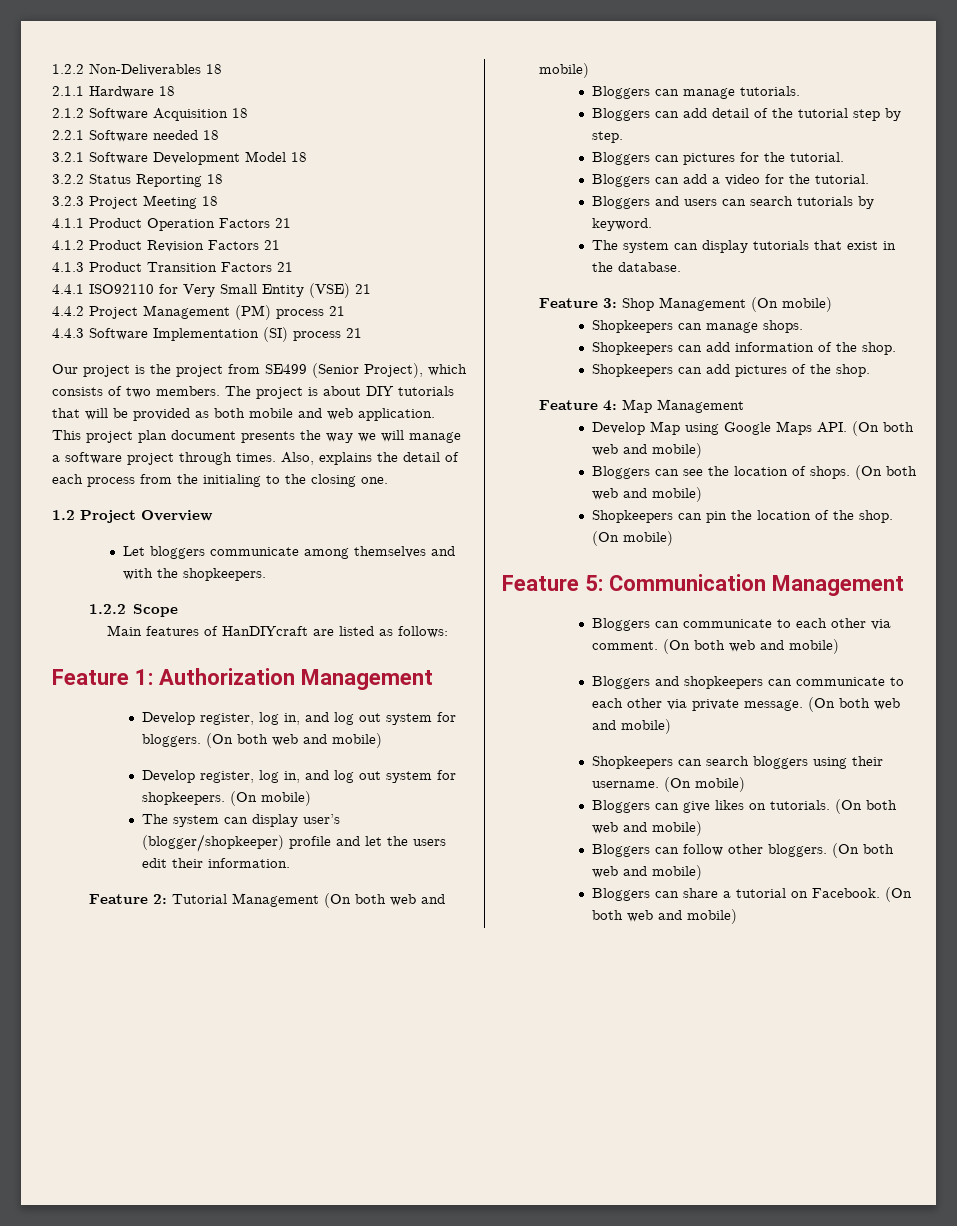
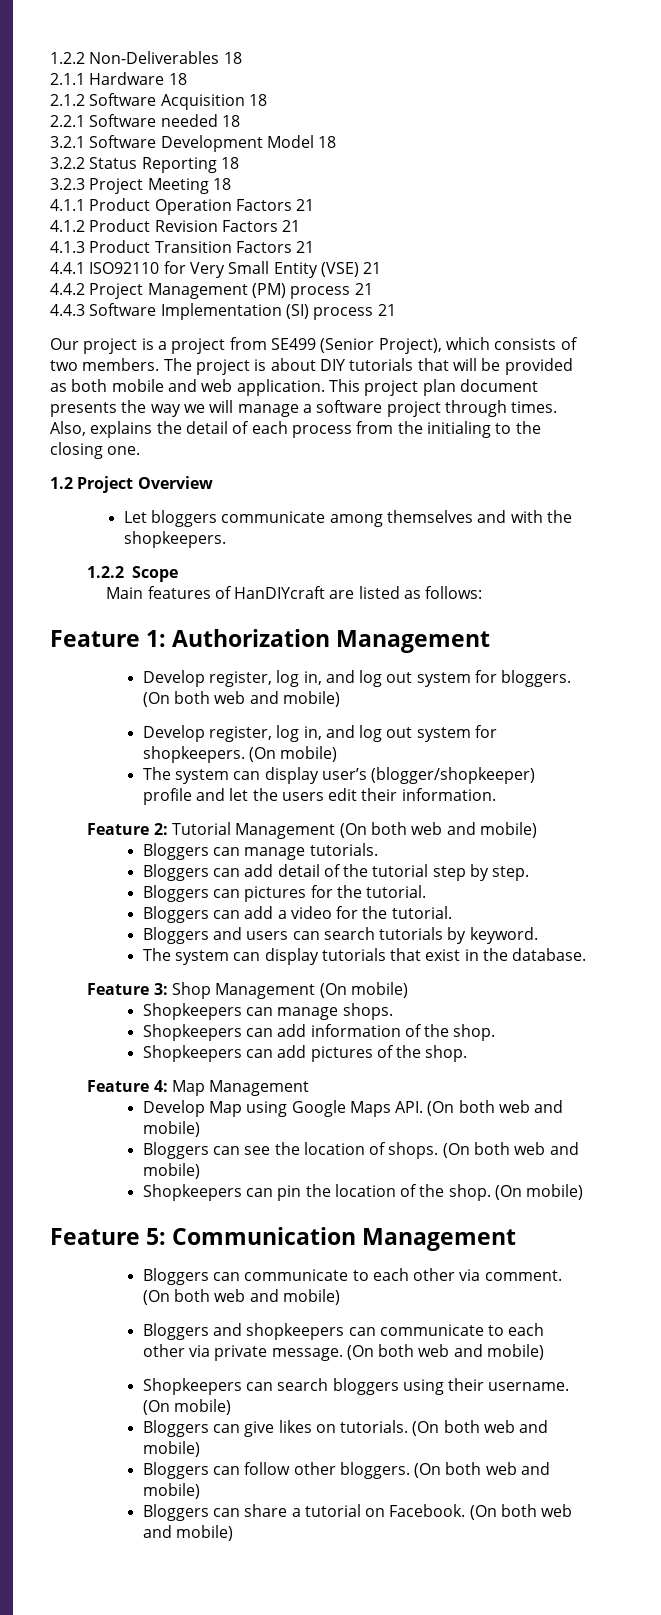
[150,364,171,374] the -> [157,341,167,350] a

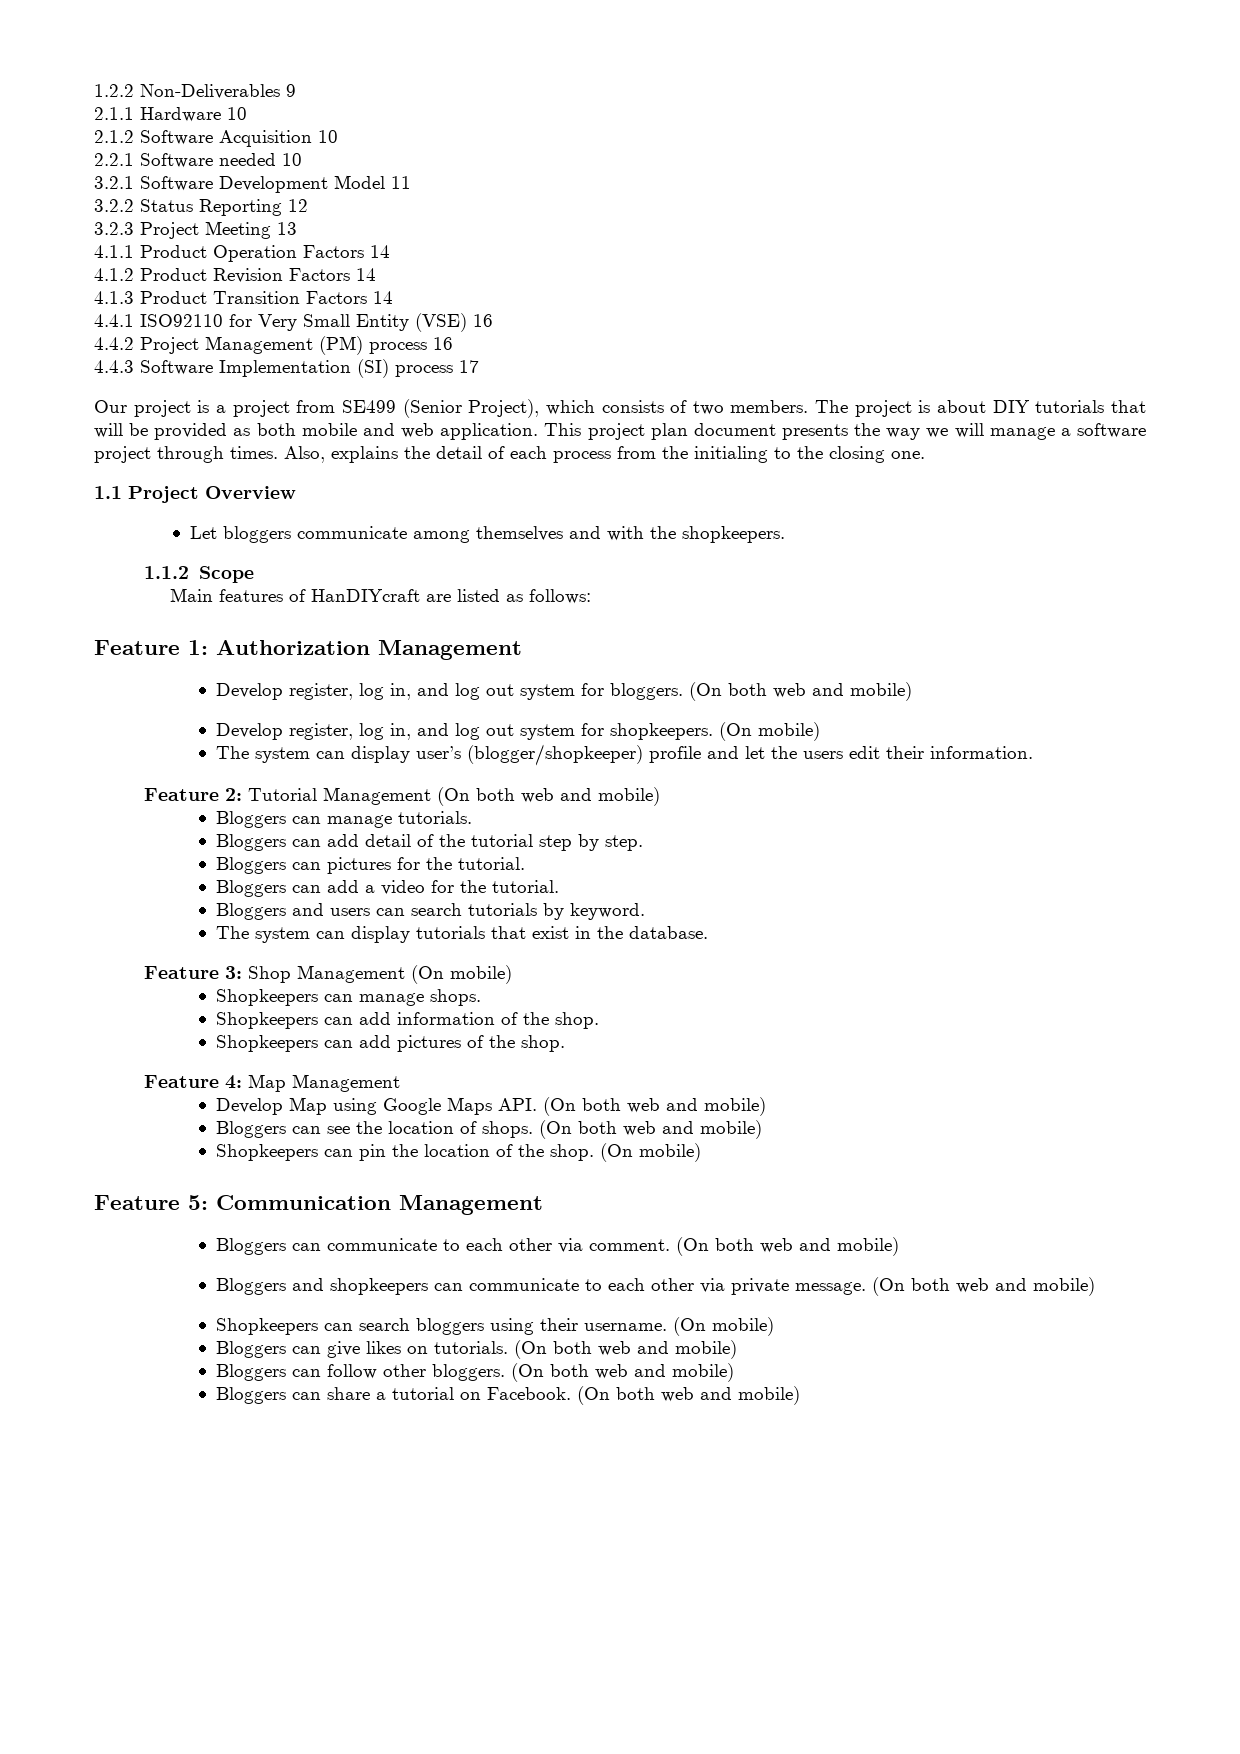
[223,52,242,64] 18 -> [286,84,296,97] 9
[168,73,187,85] 18 -> [227,107,247,120] 10
[248,94,267,106] 18 -> [318,130,338,143] 10
[221,115,240,127] 18 -> [282,153,302,166] 10
[318,136,337,148] 18 -> [391,176,411,189] 11
[220,157,239,169] 18 -> [288,199,308,212] 12
[212,178,231,190] 18 -> [277,222,297,235] 13
[296,199,315,211] 21 -> [370,245,390,258] 14
[282,220,301,232] 21 -> [356,268,376,281] 14
[296,241,315,253] 21 -> [373,291,393,304] 14
[363,262,382,274] 21 -> [473,314,493,327] 16
[354,283,373,295] 21 -> [433,337,453,350] 16
[377,304,396,316] 21 -> [459,360,479,373] 17
[50,477,73,489] 1.2 -> [94,486,122,499] 1.1
[87,566,125,578] 1.2.2 -> [144,566,190,579] 1.1.2

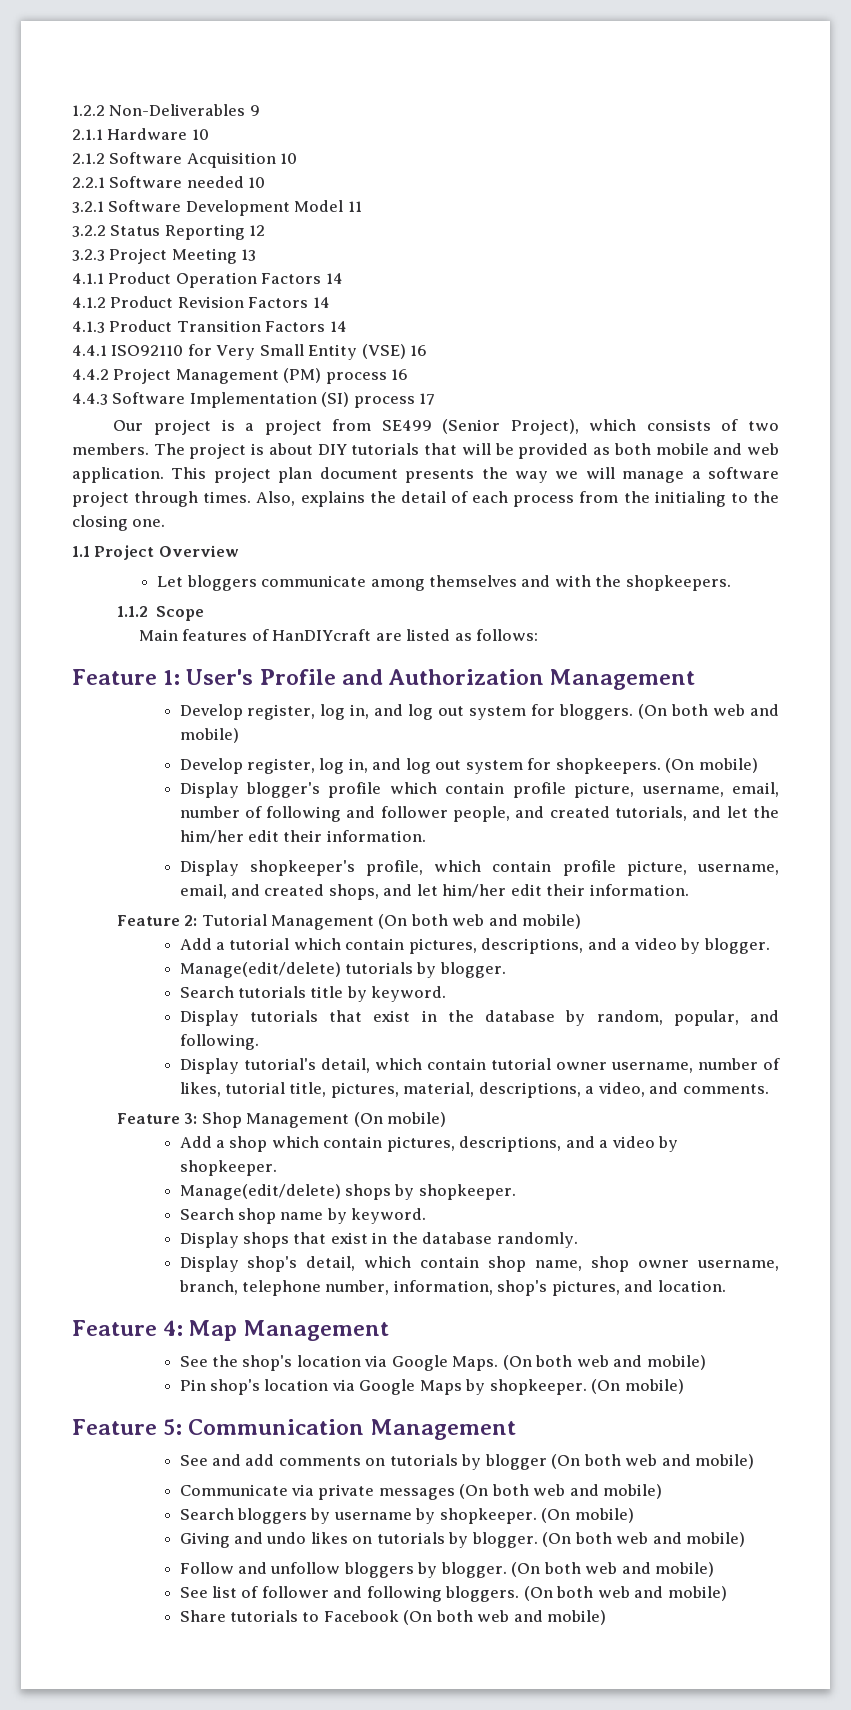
(208, 647) none -> [186,669,383,685] User's Profile and
[215,744,843,766] The system can display user’s (blogger/shopkeeper) profile and let the users -> [179,782,779,798] [179,806,779,822] [179,830,426,844] [179,860,779,876] [179,884,507,900] Display blogger's profile which contain profile picture, username, email, number of following and follower people, and created tutorials, and let the him/her edit their information. // Display shopkeeper's profile, which contain profile picture, username, email, and created shops, and let him/her
[215,811,472,828] [215,834,643,851] [215,857,525,874] [215,880,559,897] [215,903,645,920] [215,926,410,943] Bloggers can manage tutorials. // Bloggers can add detail of the tutorial step by step. // Bloggers can pictures for the tutorial. // Bloggers can add a video for the tutorial. // Bloggers and users can search tutorials by keyword. // The system can display -> [179,938,770,954] [179,962,506,978] [179,986,447,1002] [179,1010,239,1026] Add a tutorial which contain pictures, descriptions, and a video by blogger. // Manage(edit/delete) tutorials by blogger. // Search tutorials title by keyword. // Display
[628,926,708,939] database. -> [484,1010,780,1026] [179,1034,259,1050] [179,1058,780,1074] [179,1082,769,1098] database by random, popular, and following. // Display tutorial's detail, which contain tutorial owner username, number of likes, tutorial title, pictures, material, descriptions, a video, and comments.
[215,989,481,1006] [215,1012,599,1029] [215,1035,565,1052] [144,1074,401,1092] [215,1097,766,1116] [215,1120,762,1139] [215,1144,594,1161] Shopkeepers can manage shops. // Shopkeepers can add information of the shop. // Shopkeepers can add pictures of the shop. // Feature 4: Map Management // Develop Map using Google Maps API. (On both web and mobile) // Bloggers can see the location of shops. (On both web and mobile) // Shopkeepers can pin the location of the shop. -> [179,1136,679,1152] [179,1160,277,1176] [179,1184,516,1200] [179,1208,427,1224] [179,1232,578,1248] [179,1256,779,1272] [178,1280,726,1296] [72,1320,389,1341] [179,1355,706,1371] [179,1379,587,1395] Add a shop which contain pictures, descriptions, and a video by shopkeeper. // Manage(edit/delete) shops by shopkeeper. // Search shop name by keyword. // Display shops that exist in the database randomly. // Display shop's detail, which contain shop name, shop owner username, branch, telephone number, information, shop's pictures, and location. // Feature 4: Map Management // See the shop's location via Google Maps. (On both web and mobile) // Pin shop's location via Google Maps by shopkeeper.
[215,1237,899,1256] [215,1278,694,1295] Bloggers can communicate to each other via comment. (On both web and mobile) // Bloggers and shopkeepers can communicate to each other -> [179,1454,754,1470] [179,1484,288,1496] See and add comments on tutorials by blogger (On both web and mobile) // Communicate
[794,1277,1095,1296] [215,1317,774,1336] [215,1340,737,1359] [215,1363,734,1382] [215,1387,571,1404] message. (On both web and mobile) // Shopkeepers can search bloggers using their username. (On mobile) // Bloggers can give likes on tutorials. (On both web and mobile) // Bloggers can follow other bloggers. (On both web and mobile) // Bloggers can share a tutorial on Facebook. -> [378,1484,663,1500] [179,1508,634,1524] [179,1532,745,1548] [179,1562,715,1578] [179,1586,727,1602] [179,1610,399,1622] messages (On both web and mobile) // Search bloggers by username by shopkeeper. (On mobile) // Giving and undo likes on tutorials by blogger. (On both web and mobile) // Follow and unfollow bloggers by blogger. (On both web and mobile) // See list of follower and following bloggers. (On both web and mobile) // Share tutorials to Facebook

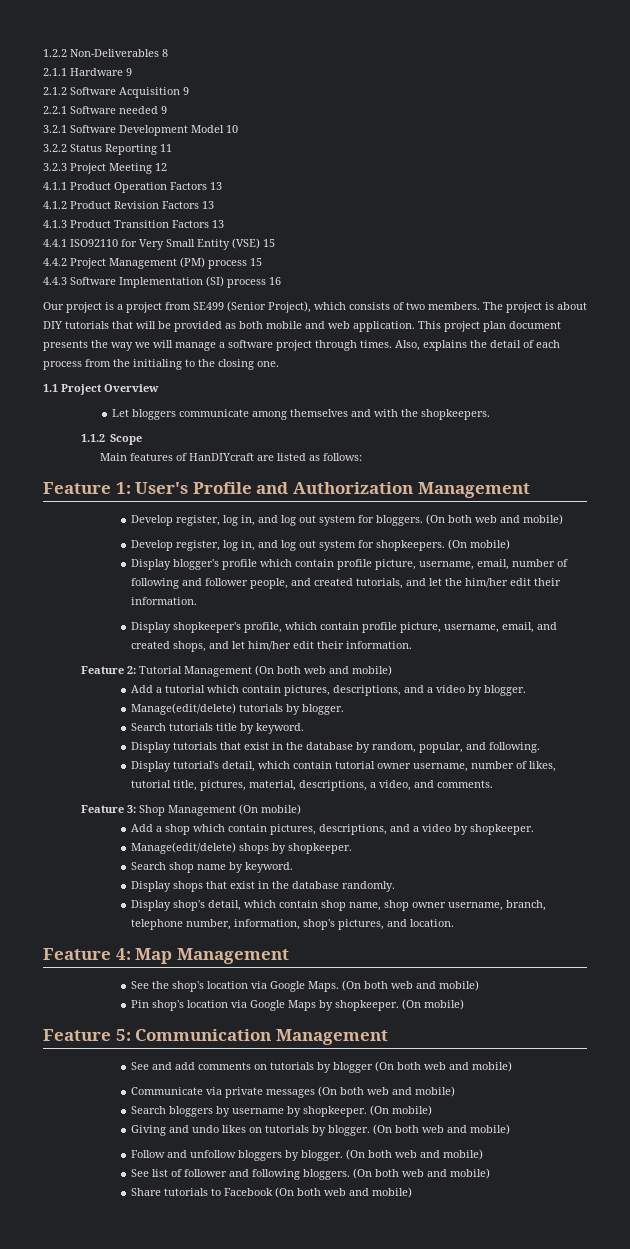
[249,105,260,116] 9 -> [162,49,168,57] 8
[191,129,209,140] 10 -> [126,68,132,76] 9
[280,153,298,164] 10 -> [183,87,189,95] 9
[248,177,266,188] 10 -> [161,106,167,114] 9
[347,201,362,212] 11 -> [226,125,238,133] 10
[249,225,266,236] 12 -> [160,144,172,152] 11
[241,249,257,261] 13 -> [155,163,167,171] 12
[325,273,343,284] 14 -> [210,182,222,190] 13
[312,297,330,308] 14 -> [202,201,214,209] 13
[329,321,347,332] 14 -> [212,220,224,228] 13
[410,345,428,356] 16 -> [263,239,275,247] 15
[391,369,409,380] 16 -> [250,258,262,266] 15
[419,393,436,405] 17 -> [269,277,281,285] 16

